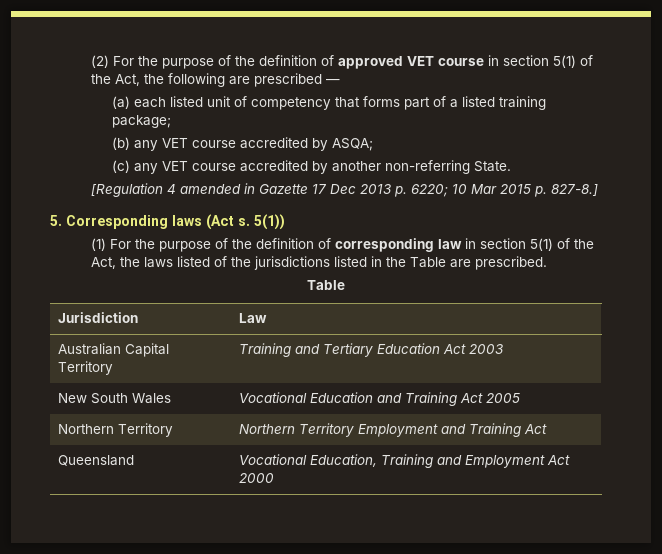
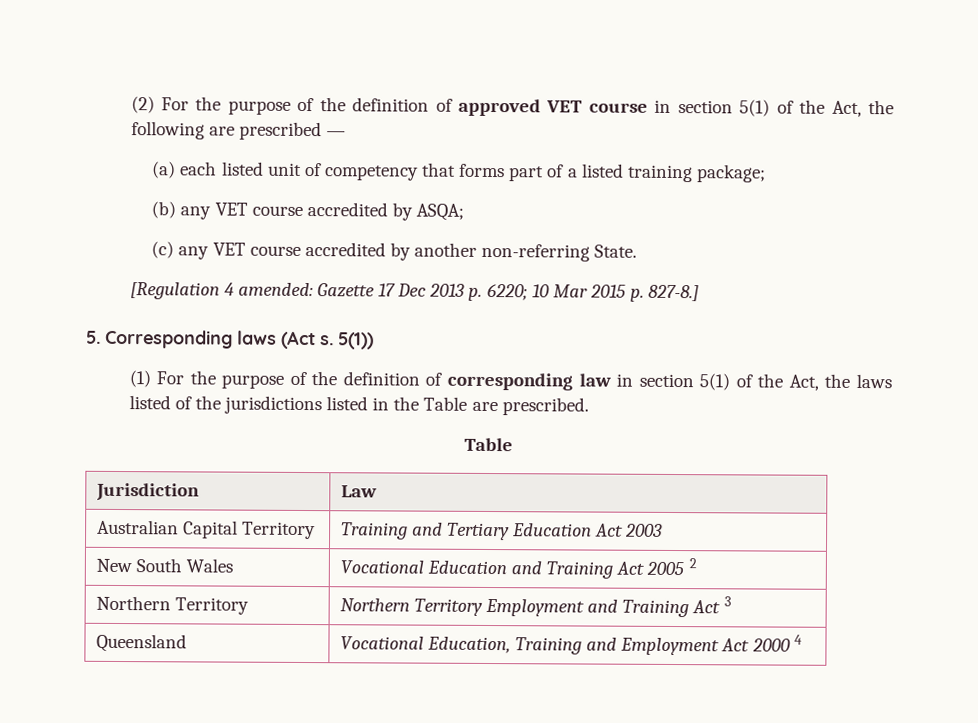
[180,183,256,194] amended in -> [237,282,313,297] amended:
(520, 398) none -> [688,558,697,569] 2
(547, 429) none -> [723,596,731,607] 3
(274, 478) none -> [793,634,802,645] 4

